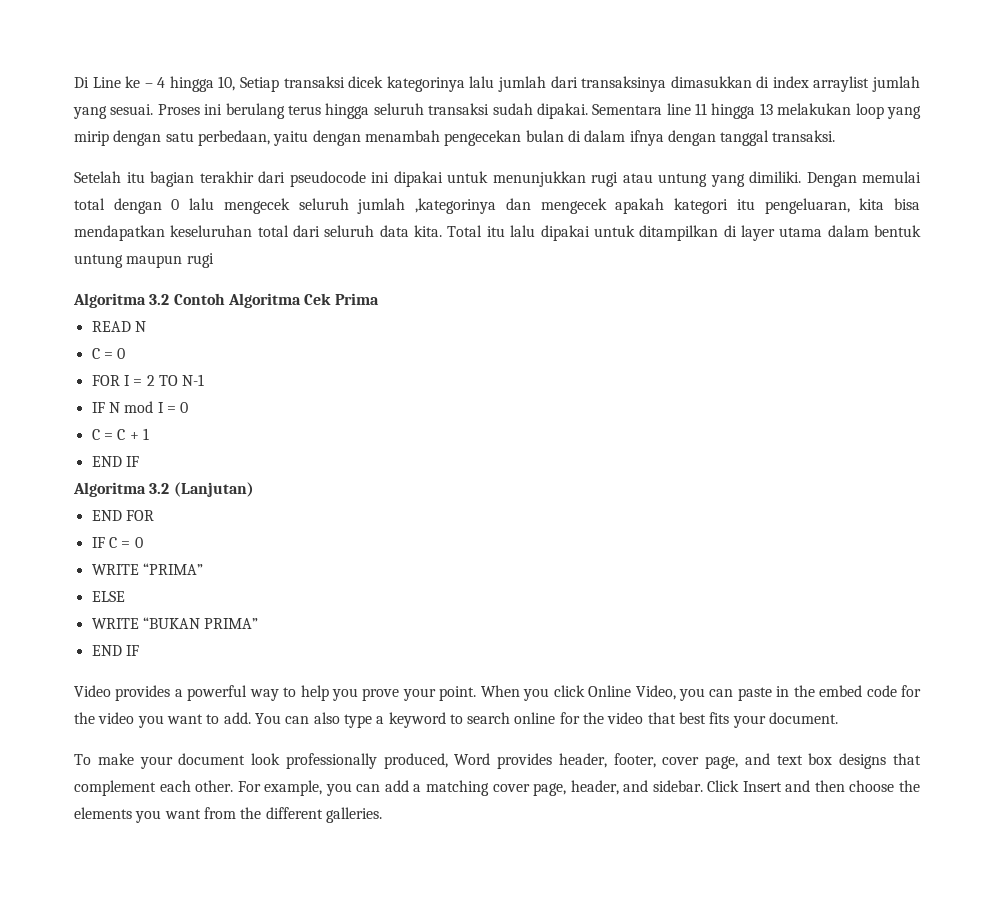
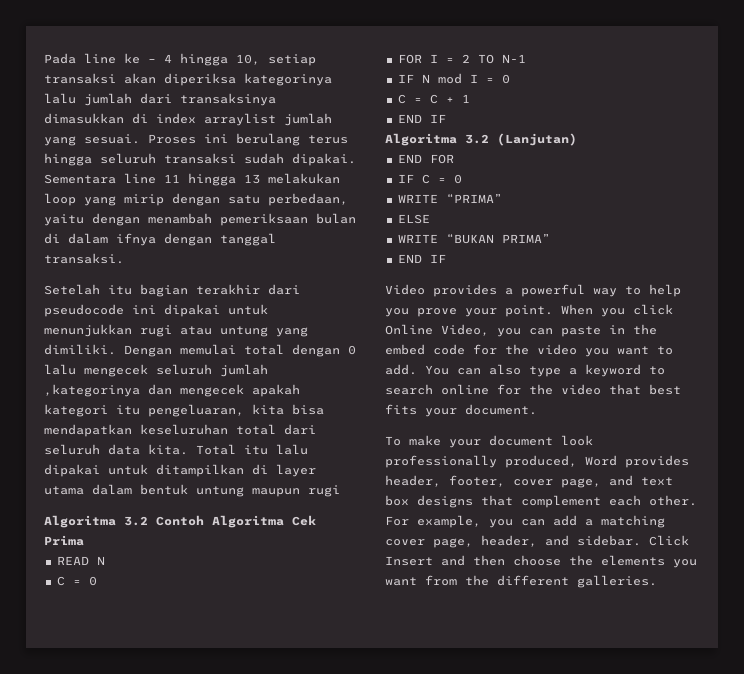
[74,77,121,88] Di Line -> [44,53,116,64] Pada line
[240,76,384,92] Setiap transaksi dicek -> [268,54,316,66] [44,73,236,86] setiap transaksi akan diperiksa
[444,130,522,146] pengecekan -> [220,213,308,226] pemeriksaan

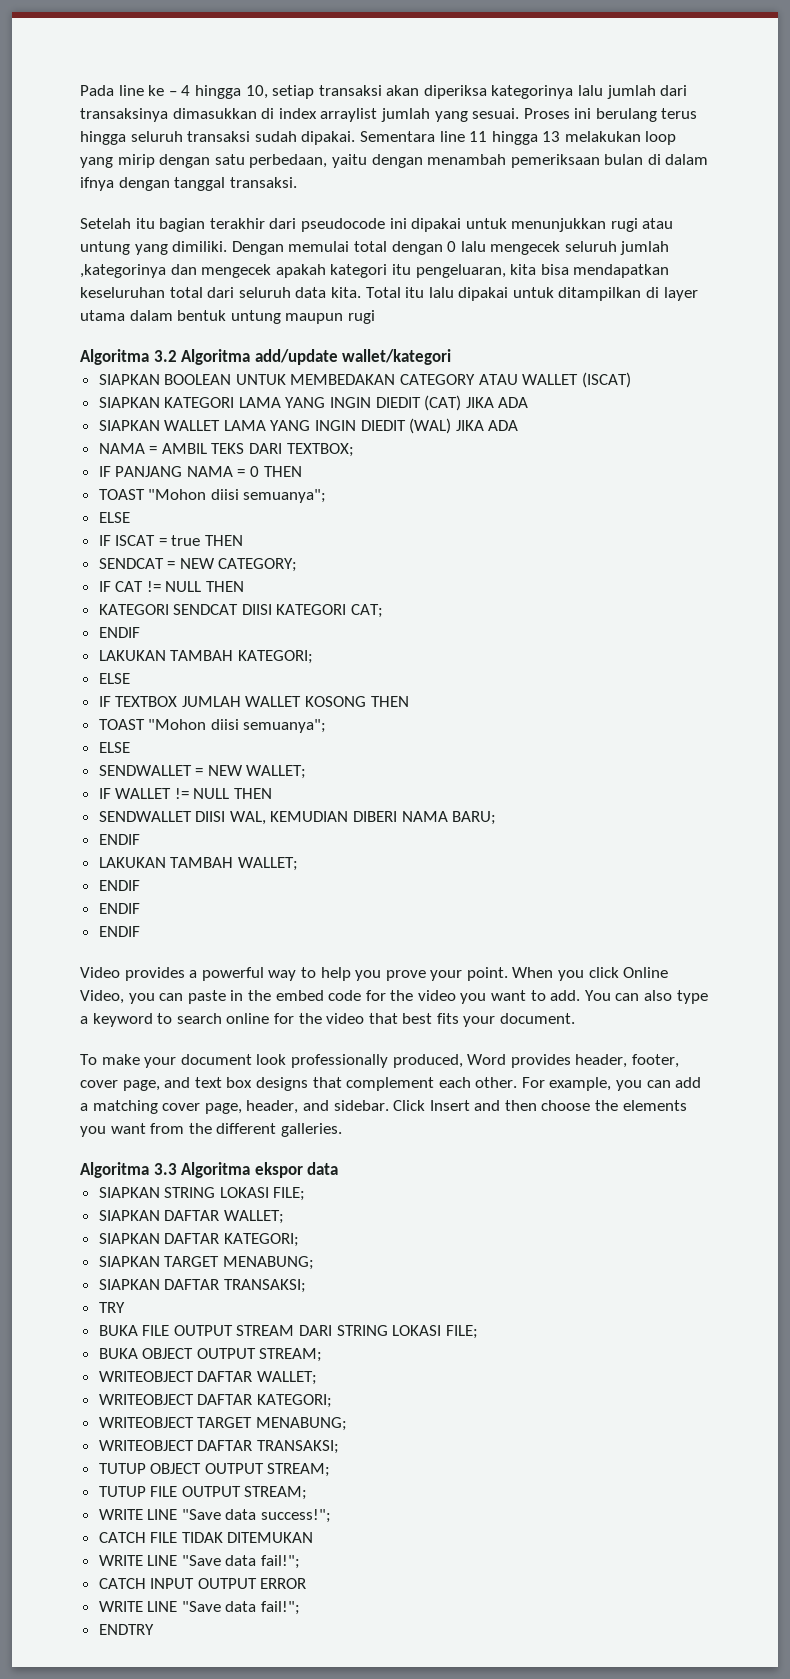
[156,515,316,528] [44,535,84,546] [56,556,105,565] [56,576,97,586] [397,54,526,64] [397,73,510,84] [397,94,470,104] [397,114,446,123] [385,133,577,146] [397,154,454,164] [397,174,462,184] [397,193,502,203] [397,214,430,224] [397,233,550,244] [397,254,446,263] Contoh Algoritma Cek Prima // READ N // C = 0 // FOR I = 2 TO N-1 // IF N mod I = 0 // C = C + 1 // END IF // Algoritma 3.2 (Lanjutan) // END FOR // IF C = 0 // WRITE “PRIMA” // ELSE // WRITE “BUKAN PRIMA” // END IF -> [181,349,452,365] [98,372,631,388] [98,395,529,411] [98,418,519,434] [98,443,354,457] [98,466,302,477] [98,489,327,503] [98,512,130,523] [98,535,244,546] [98,558,298,572] [98,581,245,592] [98,604,384,618] [98,627,140,638] [98,650,313,664] [98,673,130,684] [98,696,409,707] [98,719,327,733] [98,742,130,753] [98,765,307,779] [98,788,273,799] [98,811,497,825] [98,834,140,845] [98,857,298,871] [98,880,140,891] [98,903,140,914] [98,926,140,937] Algoritma add/update wallet/kategori // SIAPKAN BOOLEAN UNTUK MEMBEDAKAN CATEGORY ATAU WALLET (ISCAT) // SIAPKAN KATEGORI LAMA YANG INGIN DIEDIT (CAT) JIKA ADA // SIAPKAN WALLET LAMA YANG INGIN DIEDIT (WAL) JIKA ADA // NAMA = AMBIL TEKS DARI TEXTBOX; // IF PANJANG NAMA = 0 THEN // TOAST "Mohon diisi semuanya"; // ELSE // IF ISCAT = true THEN // SENDCAT = NEW CATEGORY; // IF CAT != NULL THEN // KATEGORI SENDCAT DIISI KATEGORI CAT; // ENDIF // LAKUKAN TAMBAH KATEGORI; // ELSE // IF TEXTBOX JUMLAH WALLET KOSONG THEN // TOAST "Mohon diisi semuanya"; // ELSE // SENDWALLET = NEW WALLET; // IF WALLET != NULL THEN // SENDWALLET DIISI WAL, KEMUDIAN DIBERI NAMA BARU; // ENDIF // LAKUKAN TAMBAH WALLET; // ENDIF // ENDIF // ENDIF
(657, 581) none -> [80,1162,339,1178] [98,1187,306,1201] [98,1210,284,1224] [98,1233,299,1247] [98,1256,314,1270] [98,1279,306,1293] [98,1302,125,1313] [98,1325,478,1339] [98,1348,323,1362] [98,1371,317,1385] [98,1394,332,1408] [98,1417,347,1431] [98,1440,339,1454] [98,1463,331,1477] [98,1486,308,1500] [98,1509,332,1523] [98,1532,314,1543] [98,1555,301,1569] [98,1578,307,1589] [98,1601,301,1615] [98,1624,154,1635] // Algoritma 3.3 Algoritma ekspor data // SIAPKAN STRING LOKASI FILE; // SIAPKAN DAFTAR WALLET; // SIAPKAN DAFTAR KATEGORI; // SIAPKAN TARGET MENABUNG; // SIAPKAN DAFTAR TRANSAKSI; // TRY // BUKA FILE OUTPUT STREAM DARI STRING LOKASI FILE; // BUKA OBJECT OUTPUT STREAM; // WRITEOBJECT DAFTAR WALLET; // WRITEOBJECT DAFTAR KATEGORI; // WRITEOBJECT TARGET MENABUNG; // WRITEOBJECT DAFTAR TRANSAKSI; // TUTUP OBJECT OUTPUT STREAM; // TUTUP FILE OUTPUT STREAM; // WRITE LINE "Save data success!"; // CATCH FILE TIDAK DITEMUKAN // WRITE LINE "Save data fail!"; // CATCH INPUT OUTPUT ERROR // WRITE LINE "Save data fail!"; // ENDTRY

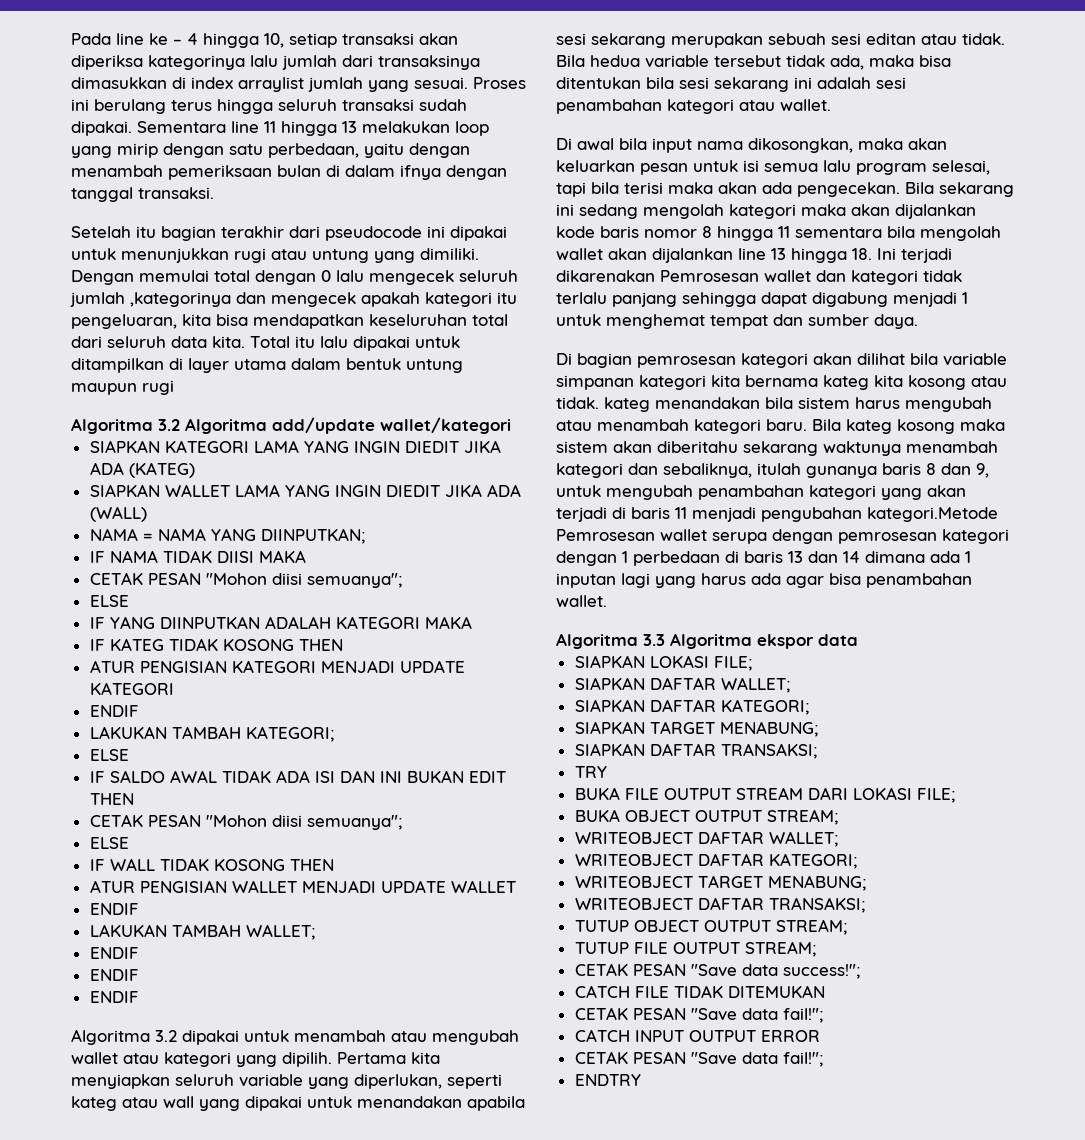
[98,372,631,388] // SIAPKAN BOOLEAN UNTUK MEMBEDAKAN CATEGORY ATAU WALLET (ISCAT) -> (511, 425) none
[424,395,529,411] (CAT) JIKA ADA -> [463,440,501,453] [89,462,195,478] JIKA ADA (KATEG)
[409,418,519,434] [98,443,354,457] [98,466,302,477] [98,489,327,503] [98,512,130,523] [98,535,244,546] [98,558,298,572] [98,581,245,592] [98,604,384,618] (WAL) JIKA ADA // NAMA = AMBIL TEKS DARI TEXTBOX; // IF PANJANG NAMA = 0 THEN // TOAST "Mohon diisi semuanya"; // ELSE // IF ISCAT = true THEN // SENDCAT = NEW CATEGORY; // IF CAT != NULL THEN // KATEGORI SENDCAT DIISI KATEGORI CAT; -> [444,484,521,497] [89,506,147,522] [89,528,365,544] [89,550,306,563] [89,572,402,588] [89,595,129,607] [89,616,472,629] [89,638,343,651] [89,660,465,673] [89,682,174,695] JIKA ADA (WALL) // NAMA = NAMA YANG DIINPUTKAN; // IF NAMA TIDAK DIISI MAKA // CETAK PESAN "Mohon diisi semuanya"; // ELSE // IF YANG DIINPUTKAN ADALAH KATEGORI MAKA // IF KATEG TIDAK KOSONG THEN // ATUR PENGISIAN KATEGORI MENJADI UPDATE KATEGORI
[115,696,409,707] [98,719,327,733] [98,742,130,753] [98,765,307,779] [98,788,273,799] [98,811,497,825] TEXTBOX JUMLAH WALLET KOSONG THEN // TOAST "Mohon diisi semuanya"; // ELSE // SENDWALLET = NEW WALLET; // IF WALLET != NULL THEN // SENDWALLET DIISI WAL, KEMUDIAN DIBERI NAMA BARU; -> [109,770,506,783] [89,793,134,805] [89,814,402,830] [89,837,129,849] [89,858,334,871] [89,880,516,893] SALDO AWAL TIDAK ADA ISI DAN INI BUKAN EDIT THEN // CETAK PESAN "Mohon diisi semuanya"; // ELSE // IF WALL TIDAK KOSONG THEN // ATUR PENGISIAN WALLET MENJADI UPDATE WALLET
[80,967,669,981] [80,990,708,1004] [80,1013,576,1027] [80,1054,679,1068] [80,1077,702,1091] [80,1100,687,1114] [80,1123,342,1137] Video provides a powerful way to help you prove your point. When you click Online Video, you can paste in the embed code for the video you want to add. You can also type a keyword to search online for the video that best fits your document. // To make your document look professionally produced, Word provides header, footer, cover page, and text box designs that complement each other. For example, you can add a matching cover page, header, and sidebar. Click Insert and then choose the elements you want from the different galleries. -> [71,1029,519,1045] [71,1052,440,1067] [71,1074,502,1089] [71,1096,525,1111] [556,33,1005,48] [556,55,951,70] [556,77,906,92] [556,99,831,114] [556,138,947,153] [556,160,990,175] [556,182,1014,197] [556,204,976,219] [556,226,1001,241] [556,248,952,263] [556,270,962,285] [556,292,968,307] [556,314,918,329] [556,353,1007,368] [556,375,1007,390] [556,397,992,412] [556,419,1005,434] [556,441,998,456] [556,463,989,478] [556,485,966,500] [556,507,998,522] [556,529,1009,544] [556,551,971,566] [556,573,972,588] [556,595,607,607] Algoritma 3.2 dipakai untuk menambah atau mengubah wallet atau kategori yang dipilih. Pertama kita menyiapkan seluruh variable yang diperlukan, seperti kateg atau wall yang dipakai untuk menandakan apabila sesi sekarang merupakan sebuah sesi editan atau tidak. Bila hedua variable tersebut tidak ada, maka bisa ditentukan bila sesi sekarang ini adalah sesi penambahan kategori atau wallet. // Di awal bila input nama dikosongkan, maka akan keluarkan pesan untuk isi semua lalu program selesai, tapi bila terisi maka akan ada pengecekan. Bila sekarang ini sedang mengolah kategori maka akan dijalankan kode baris nomor 8 hingga 11 sementara bila mengolah wallet akan dijalankan line 13 hingga 18. Ini terjadi dikarenakan Pemrosesan wallet dan kategori tidak terlalu panjang sehingga dapat digabung menjadi 1 untuk menghemat tempat dan sumber daya. // Di bagian pemrosesan kategori akan dilihat bila variable simpanan kategori kita bernama kateg kita kosong atau tidak. kateg menandakan bila sistem harus mengubah atau menambah kategori baru. Bila kateg kosong maka sistem akan diberitahu sekarang waktunya menambah kategori dan sebaliknya, itulah gunanya baris 8 dan 9, untuk mengubah penambahan kategori yang akan terjadi di baris 11 menjadi pengubahan kategori.Metode Pemrosesan wallet serupa dengan pemrosesan kategori dengan 1 perbedaan di baris 13 dan 14 dimana ada 1 inputan lagi yang harus ada agar bisa penambahan wallet.
[164,1187,216,1198] STRING -> (645, 661) none
[336,1325,388,1336] STRING -> (848, 793) none
[98,1509,178,1520] WRITE LINE -> [574,963,686,976] CETAK PESAN
[98,1555,178,1566] WRITE LINE -> [574,1007,686,1020] CETAK PESAN
[98,1601,178,1612] WRITE LINE -> [574,1051,686,1064] CETAK PESAN

